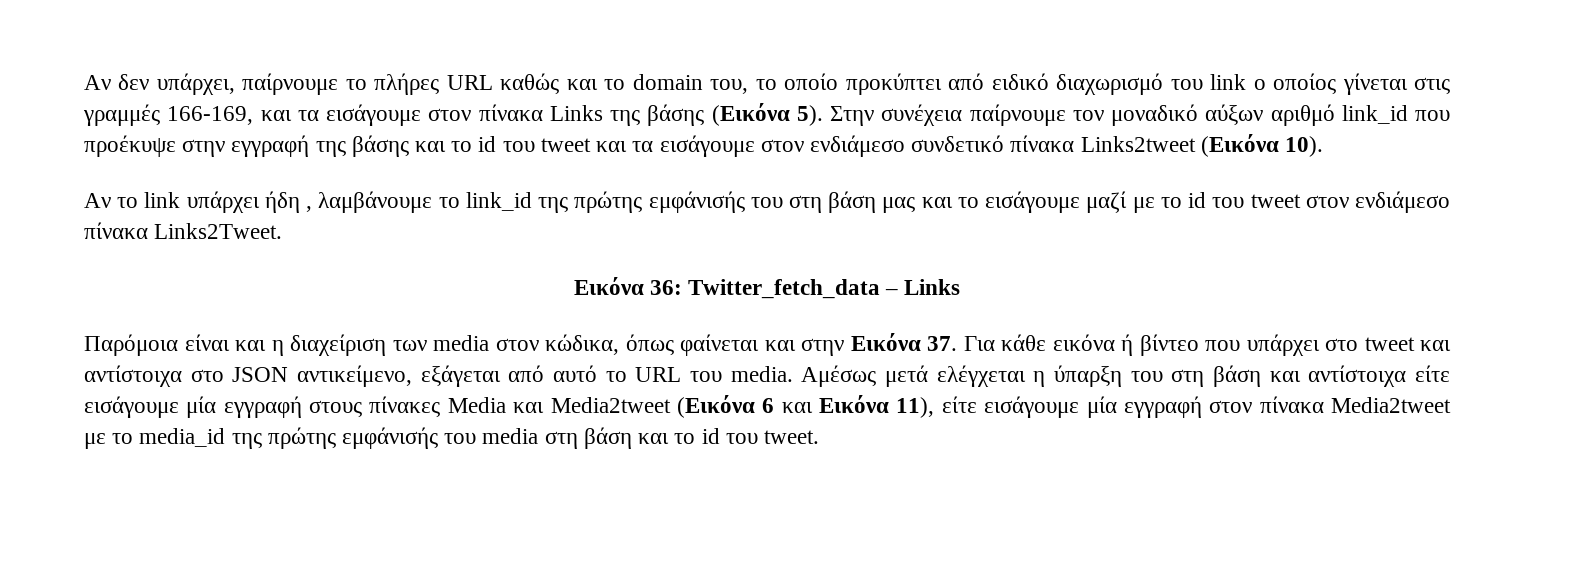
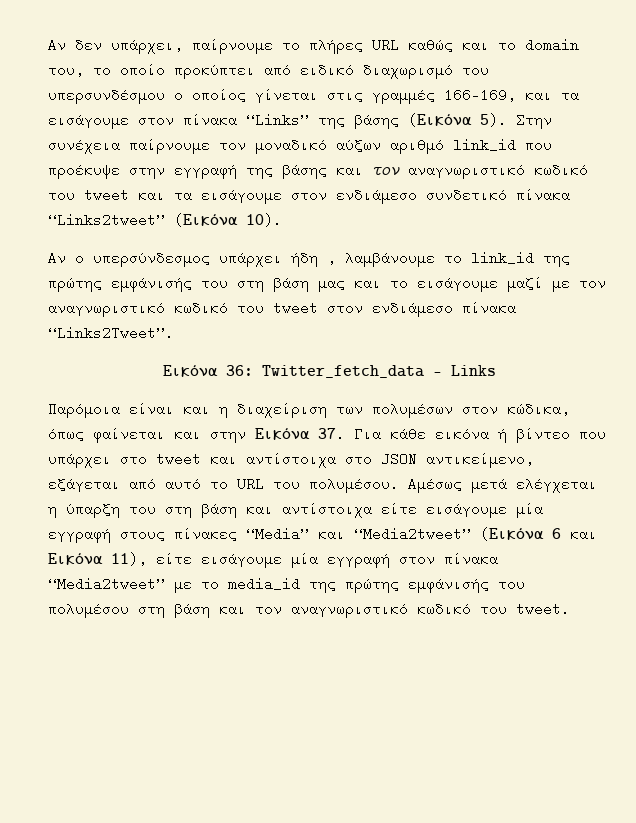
[1210,74,1247,90] link -> [48,86,165,104] υπερσυνδέσμου
[549,105,603,121] Links -> [246,113,309,127] “Links”
[451,136,497,152] το id -> [372,165,588,179] τον αναγνωριστικό κωδικό
[1080,136,1196,152] Links2tweet -> [48,213,165,227] “Links2tweet”
[117,192,181,208] το link -> [75,253,210,267] ο υπερσύνδεσμος
[1160,192,1207,208] το id -> [579,281,606,288] [48,303,228,317] τον αναγνωριστικό κωδικό
[154,223,283,239] Links2Tweet. -> [48,326,174,340] “Links2Tweet”.
[433,335,489,351] media -> [372,400,453,418] πολυμέσων
[730,366,793,382] media. -> [309,475,399,493] πολυμέσου.
[447,397,671,413] Media και Media2tweet -> [246,527,471,541] “Media” και “Media2tweet”
[1331,397,1452,413] Media2tweet -> [48,577,165,591] “Media2tweet”
[482,427,720,449] media στη βάση και το id -> [48,600,471,618] πολυμέσου στη βάση και τον αναγνωριστικό κωδικό

